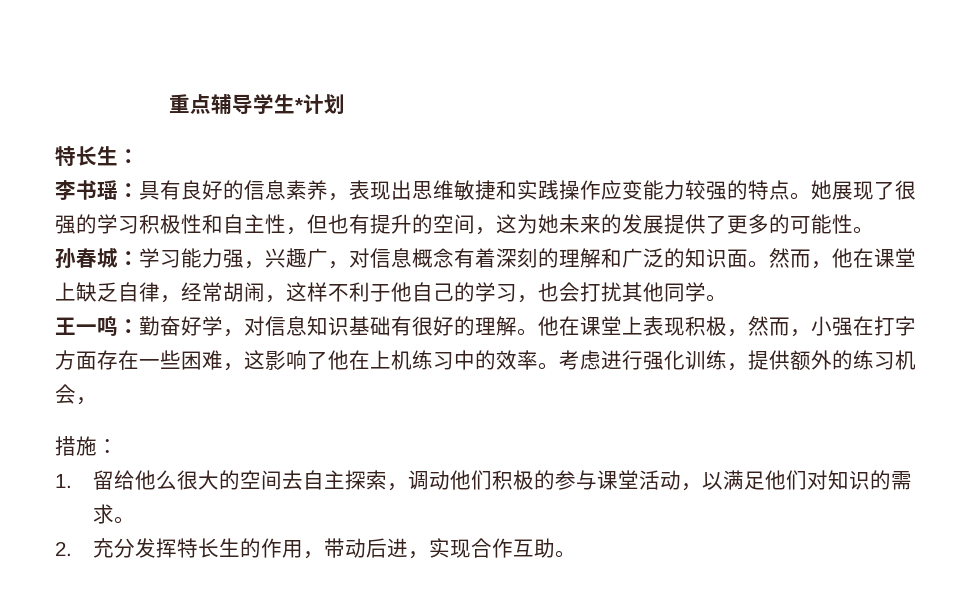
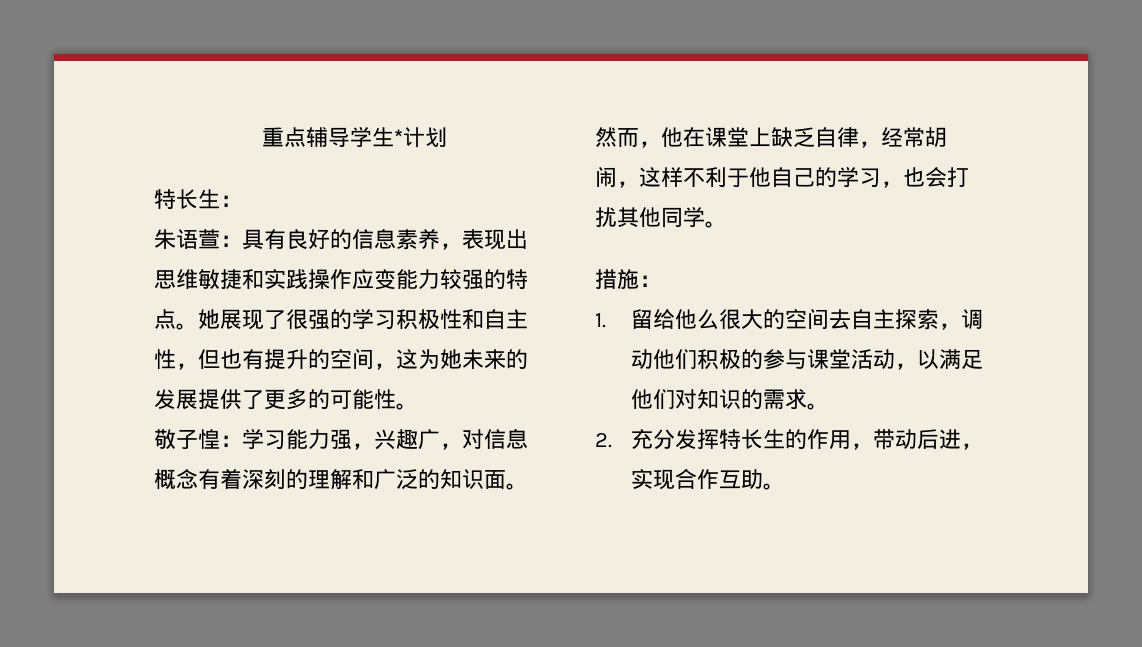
[55,180,118,200] 李书瑶 -> [154,229,220,249] 朱语萱
[55,248,118,268] 孙春城 -> [154,429,220,450] 敬子惶
[55,316,916,337] [55,350,916,371] [55,384,97,405] // 王一鸣：勤奋好学，对信息知识基础有很好的理解。他在课堂上表现积极，然而，小强在打字方面存在一些困难，这影响了他在上机练习中的效率。考虑进行强化训练，提供额外的练习机会， -> (727, 224) none

